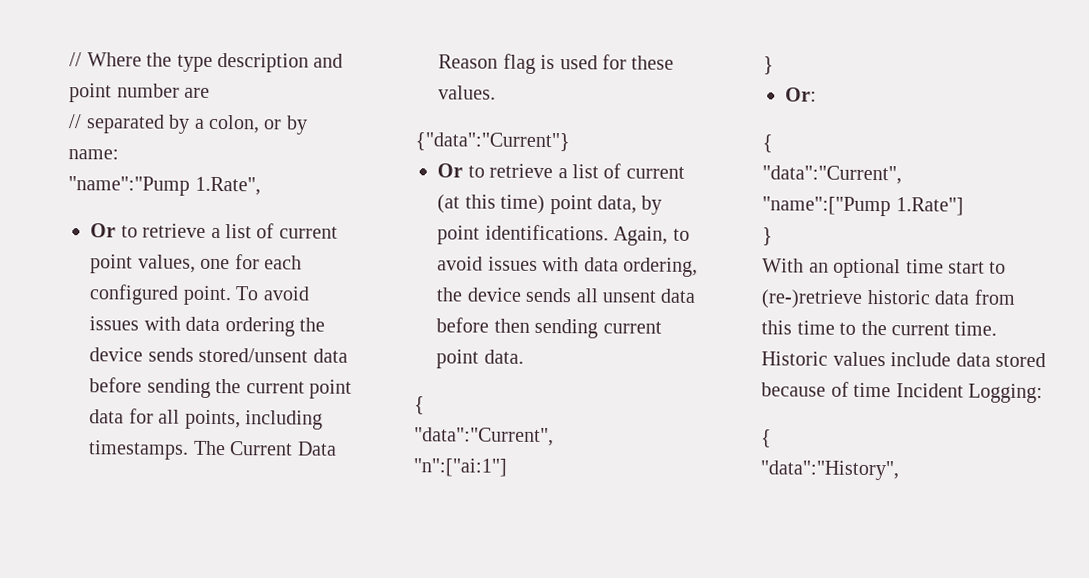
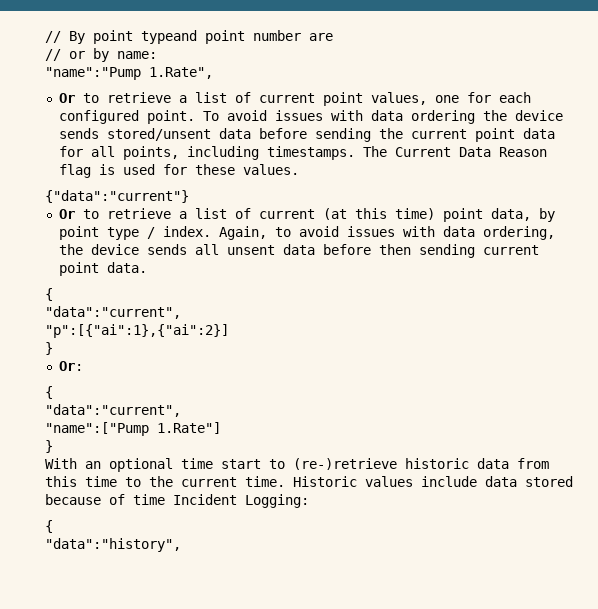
[69,52,344,73] // Where the type description and -> [44,30,197,44] // By point typeand
[85,114,260,134] separated by a colon, -> (61, 55) none
[415,132,571,152] {"data":"Current"} -> [44,190,189,203] {"data":"current"}
[484,224,609,241] identifications. -> [107,226,212,240] type / index.
[414,427,555,447] [413,458,508,477] "data":"Current", // "n":["ai:1"] -> [44,306,181,319] [44,324,229,338] "data":"current", // "p":[{"ai":1},{"ai":2}]
[762,165,903,185] "data":"Current", -> [44,404,181,417] "data":"current",
[760,460,900,481] "data":"History", -> [44,538,181,552] "data":"history",

